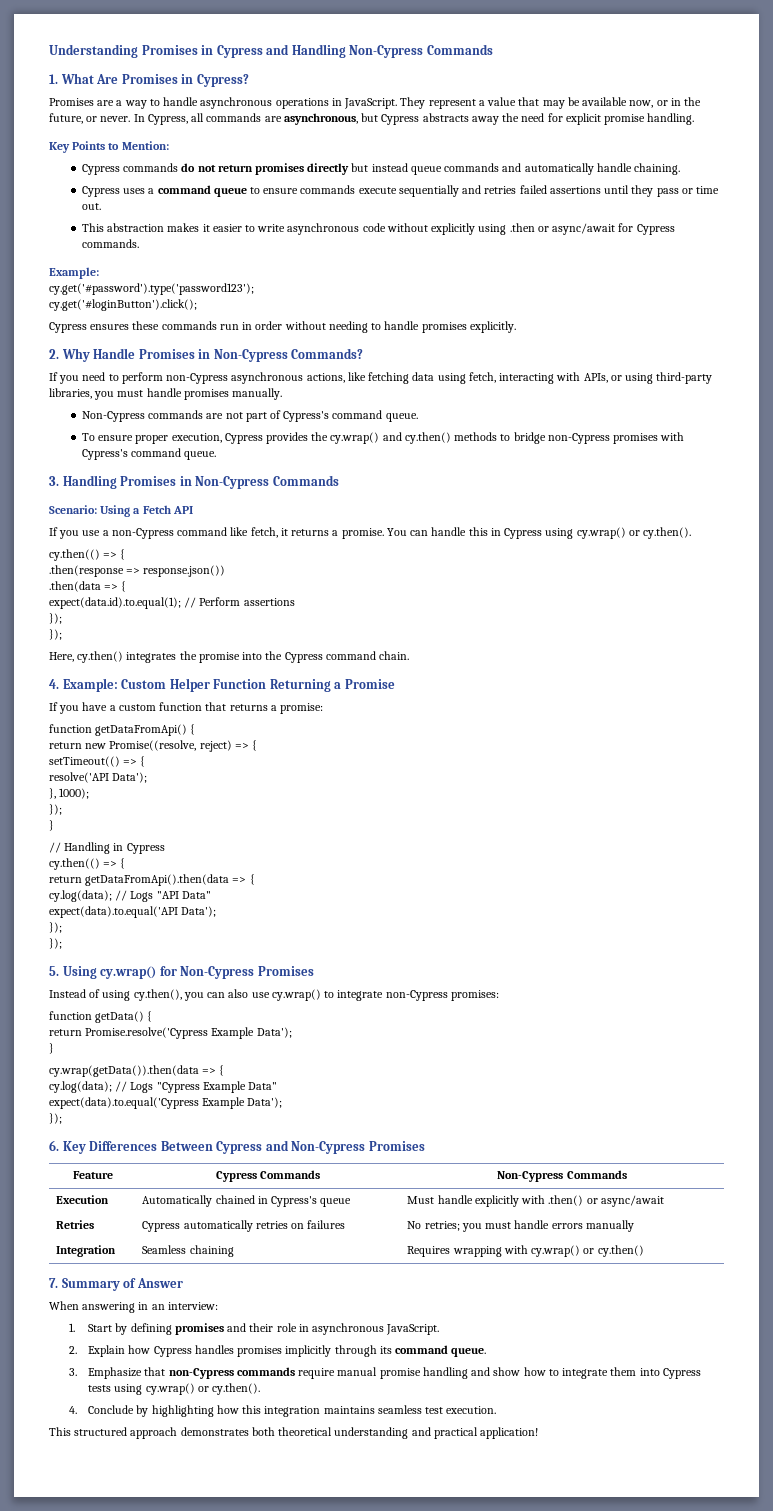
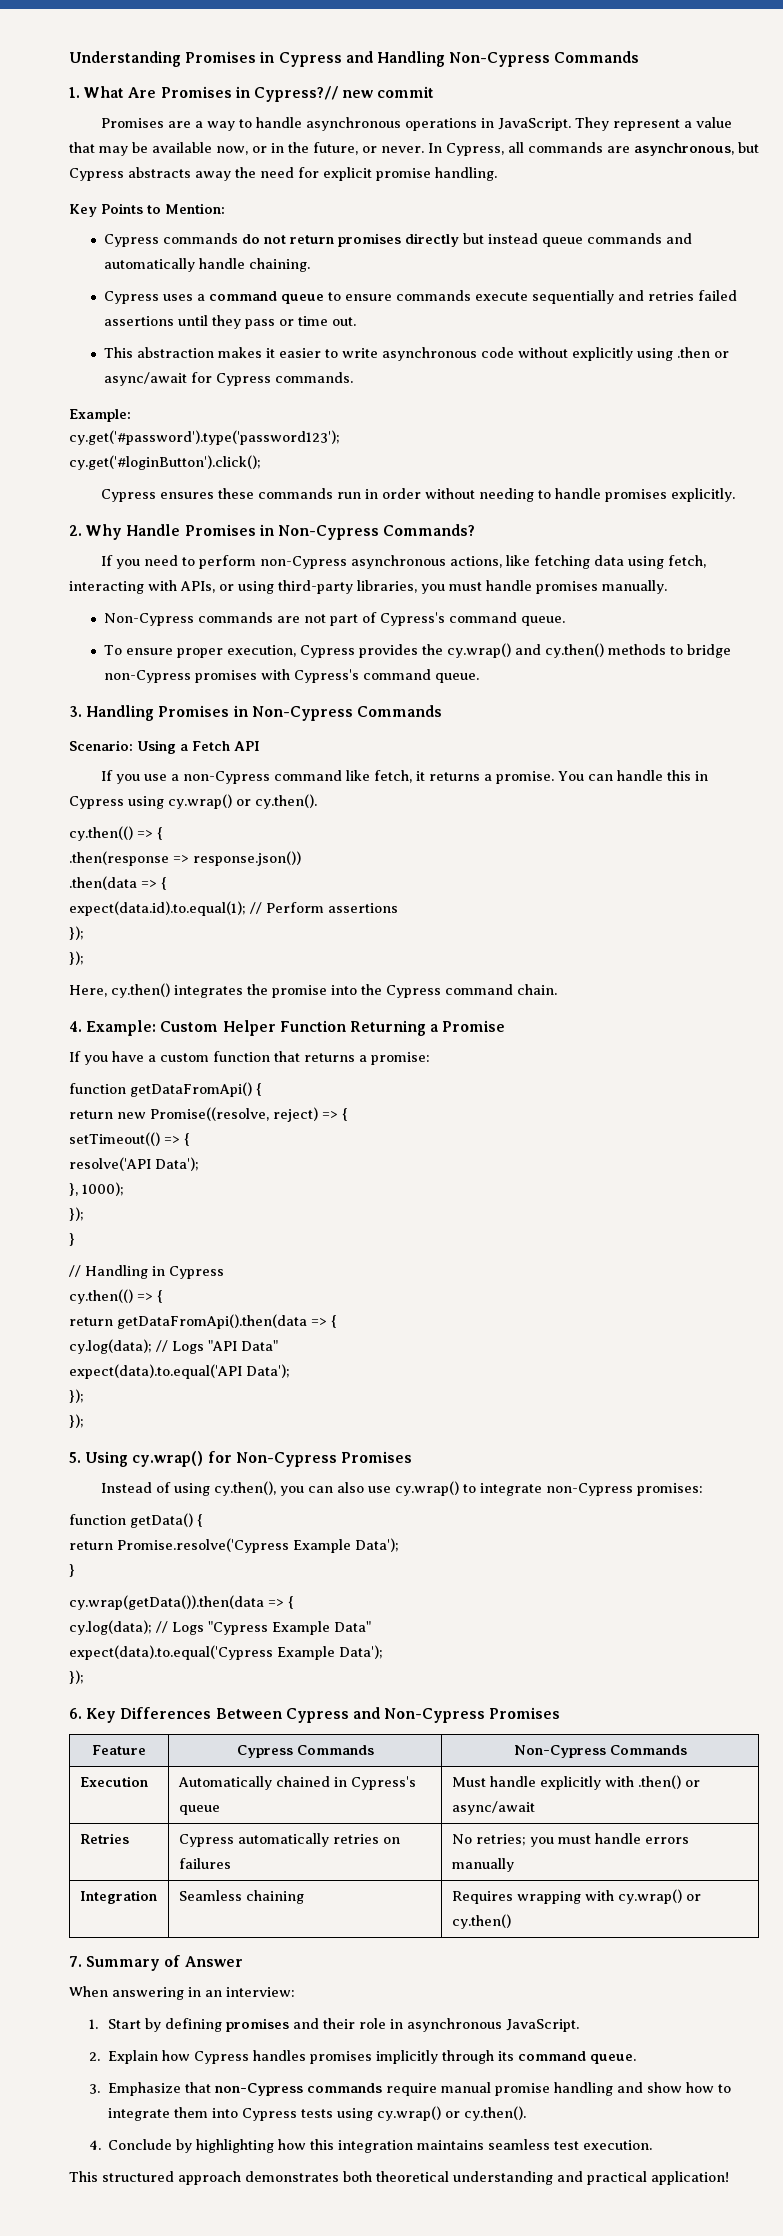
[196,74,249,87] Cypress? -> [253,86,435,102] Cypress?// new commit

